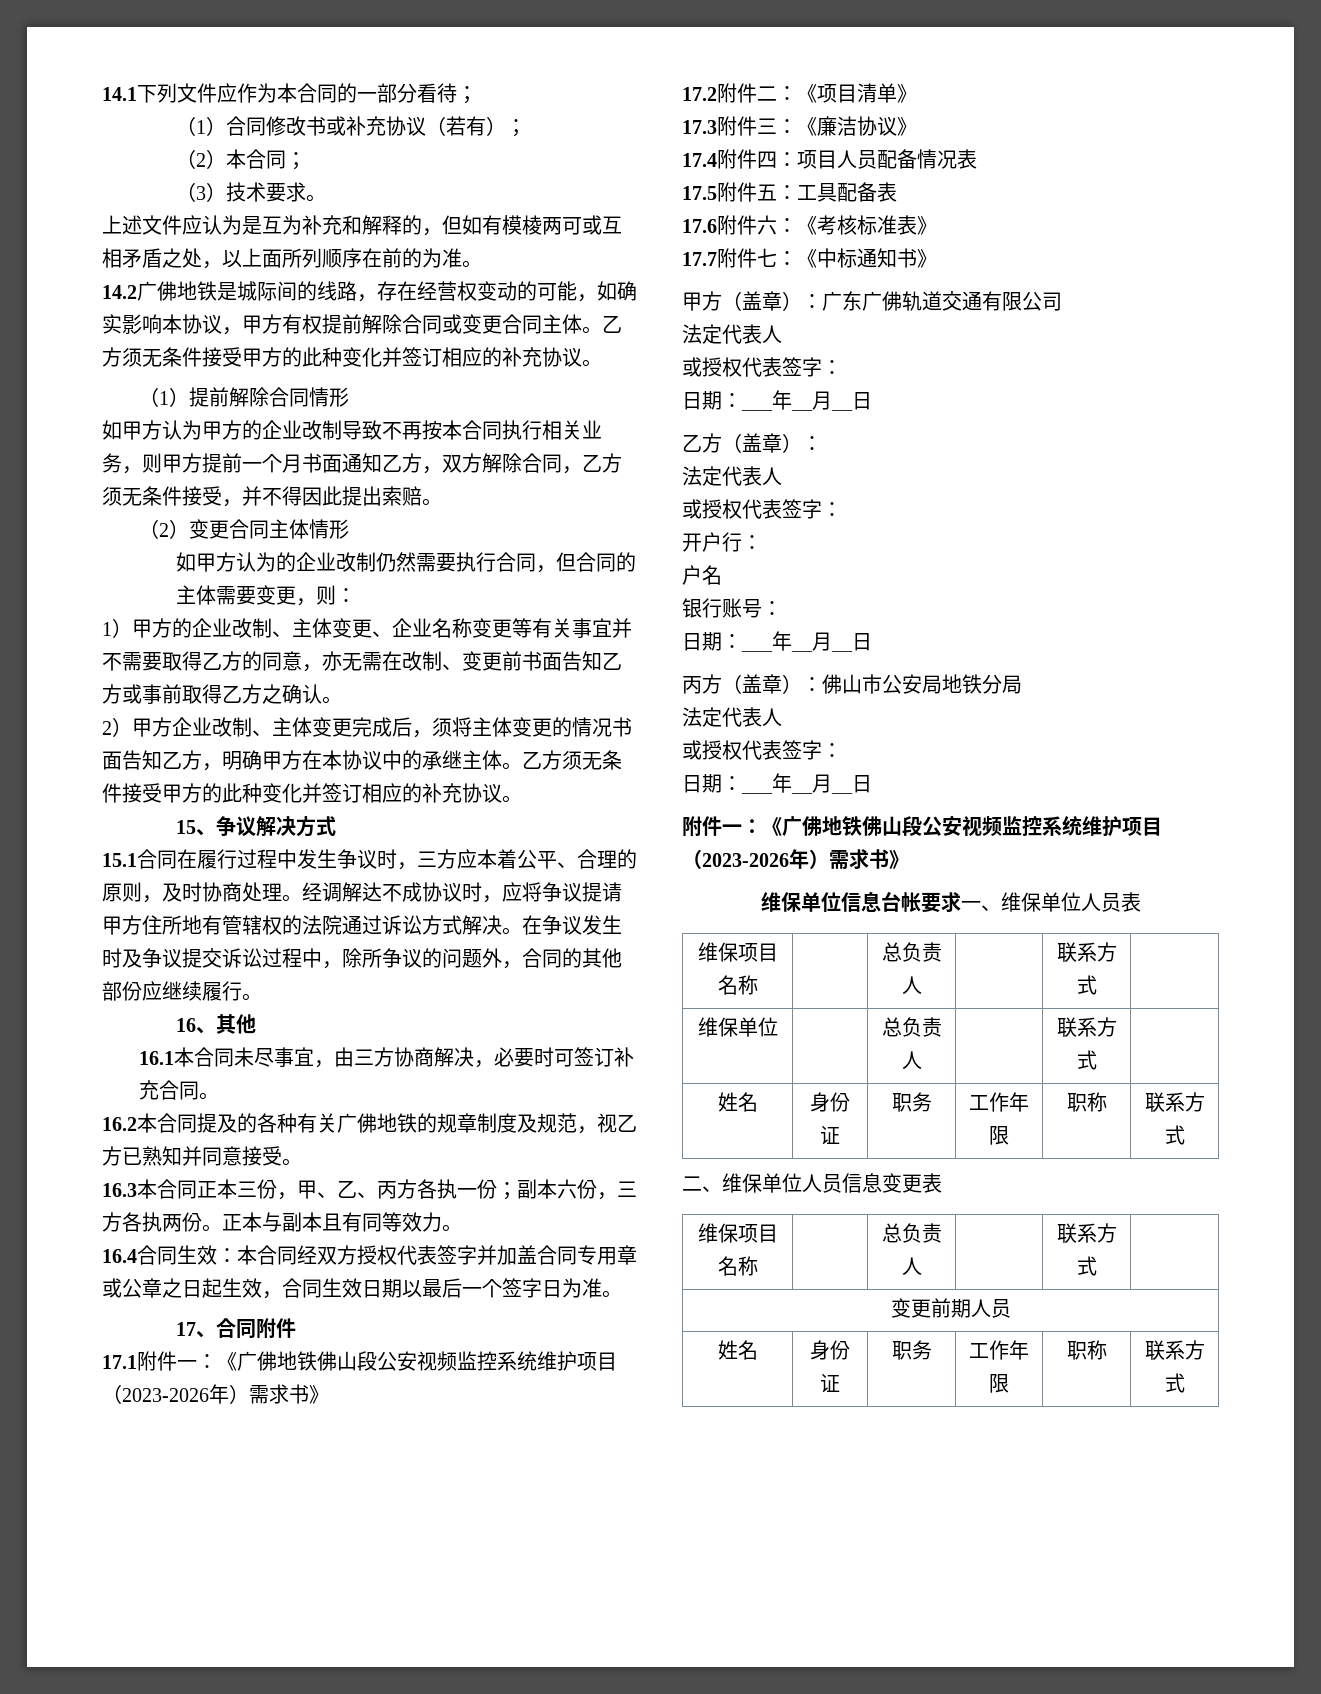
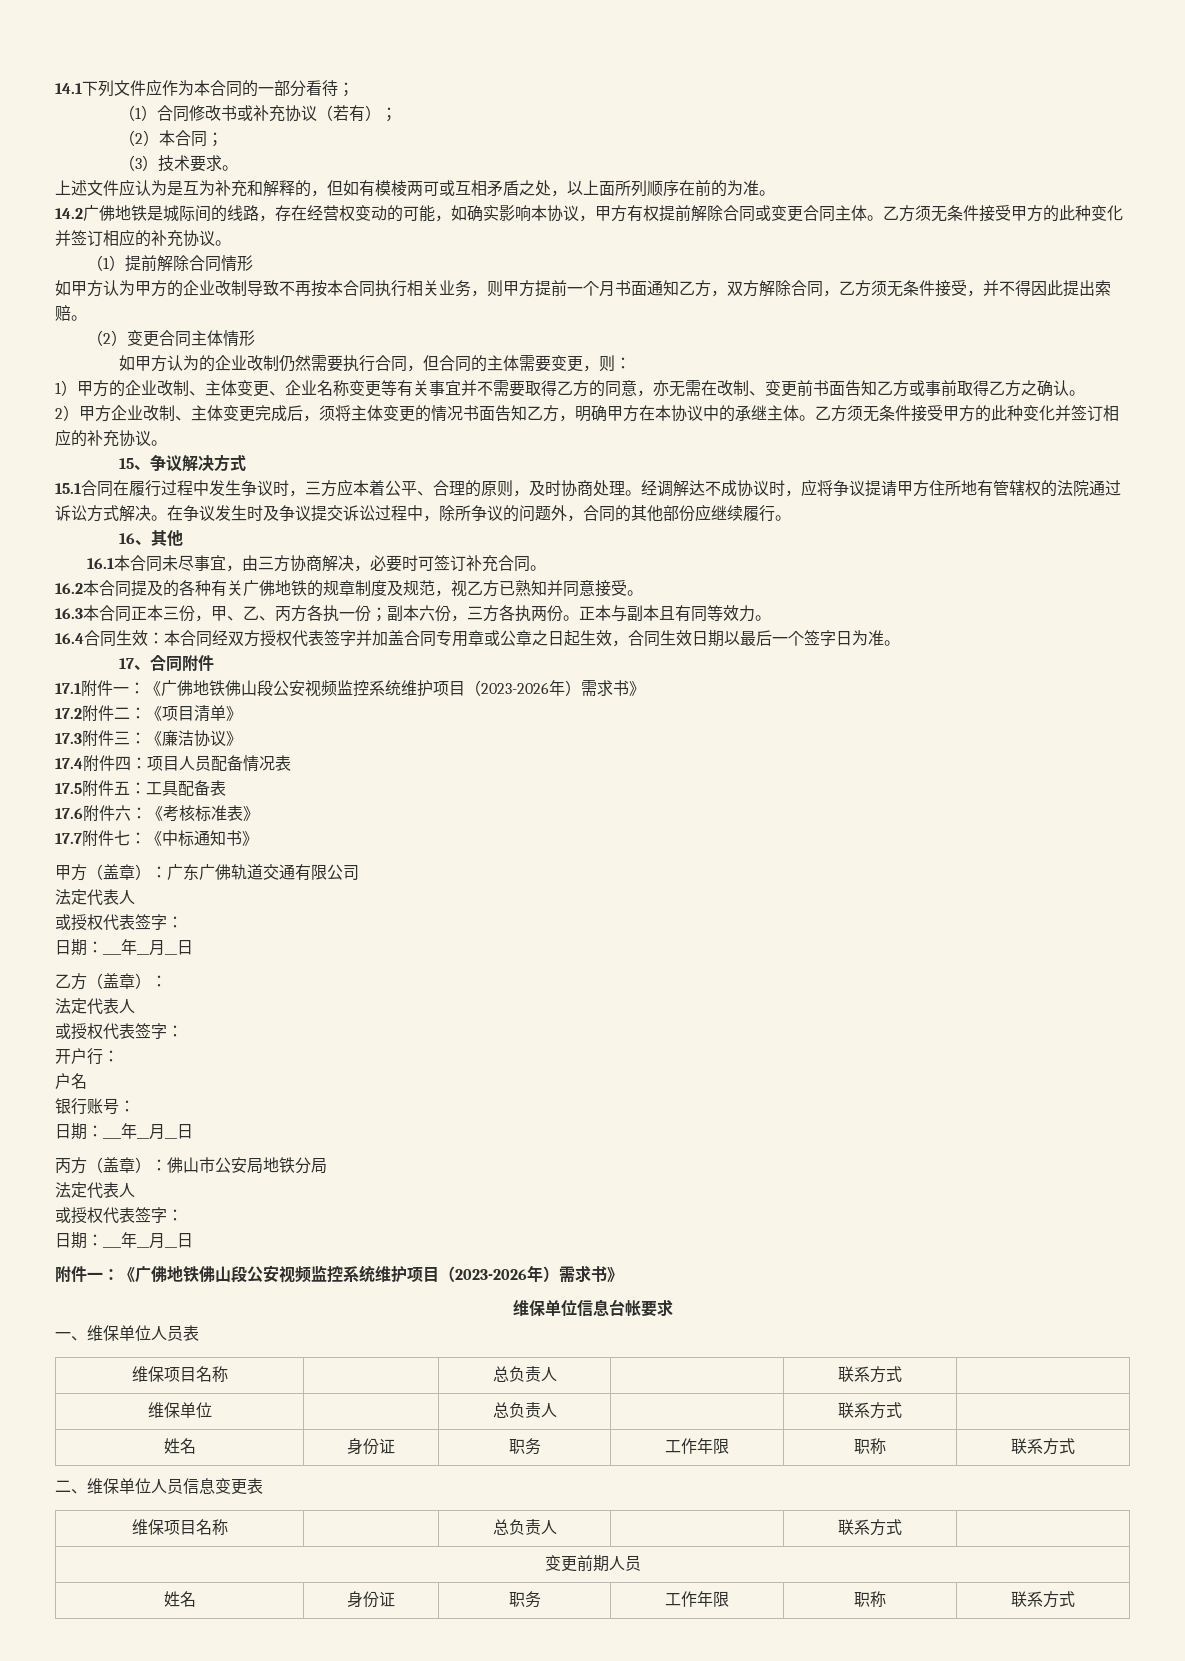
(961, 902) none -> (673, 1308) //

